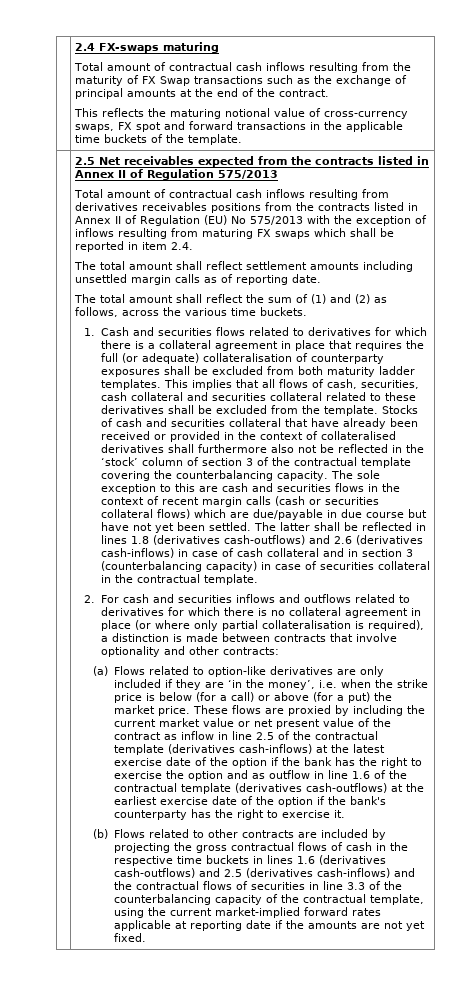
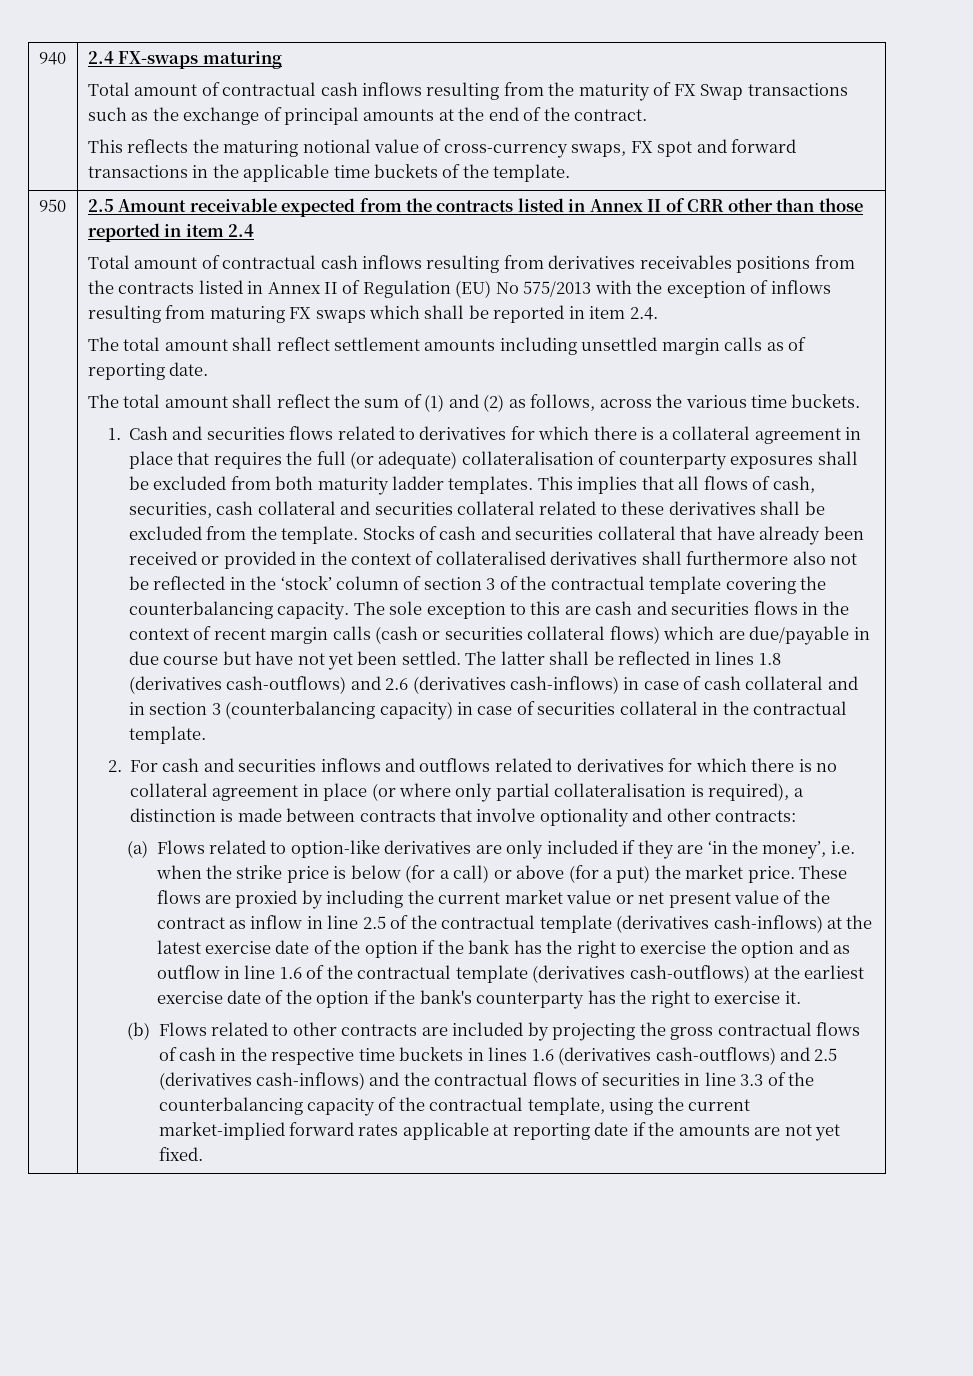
(74, 47) none -> [38,52,66,65] 940
[74,156,194,165] | 2.5 Net receivables -> [38,199,66,212] [87,198,277,212] 950 | 2.5 Amount receivable
[146,169,278,180] Regulation 575/2013 -> [687,198,863,212] [87,223,255,242] CRR other than those reported in item 2.4

